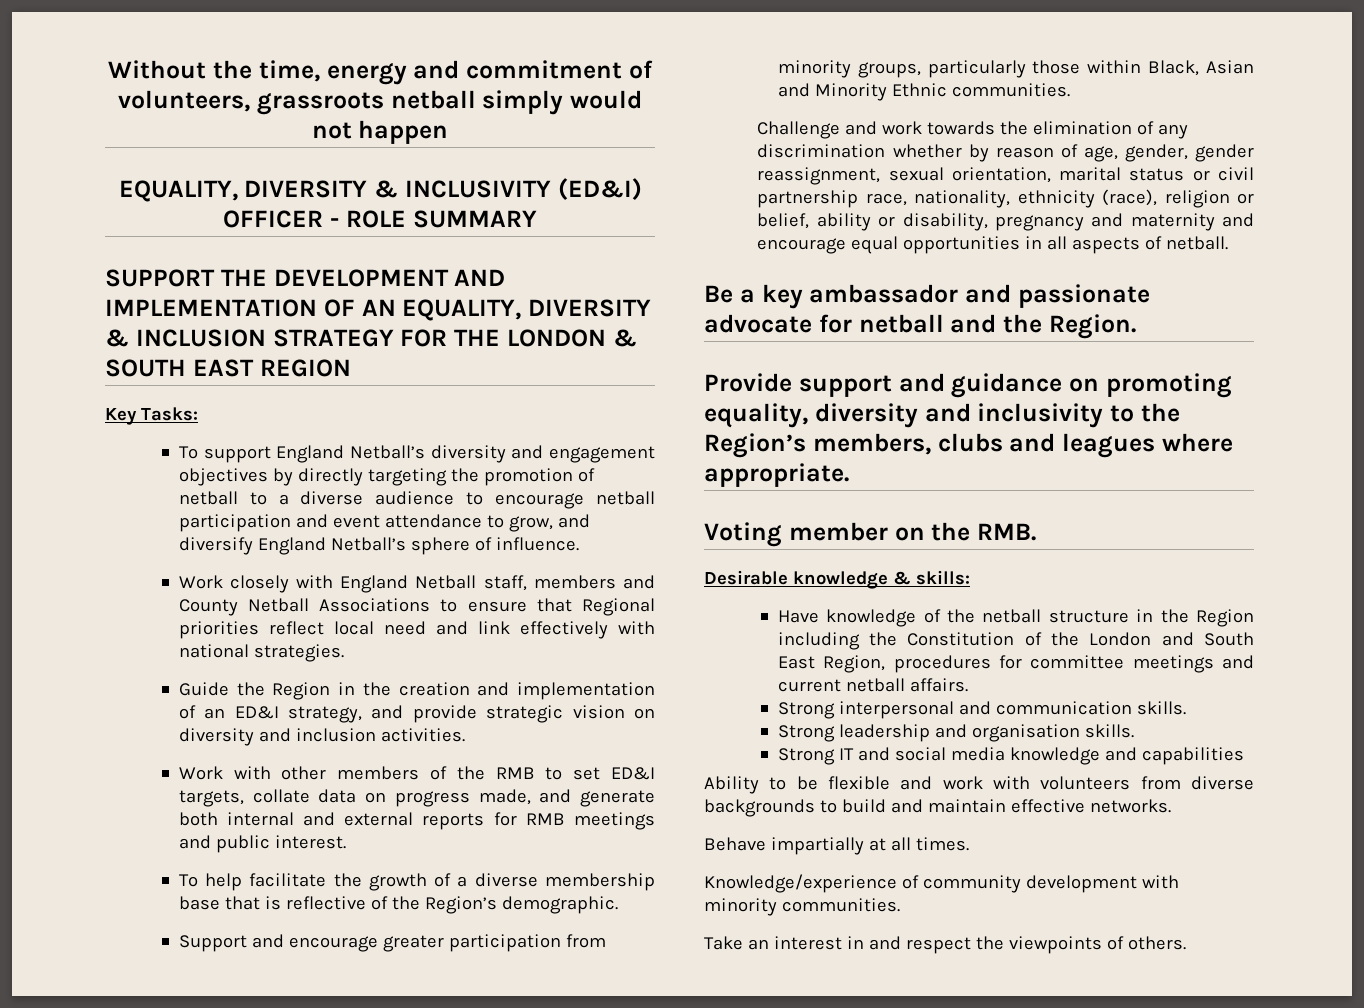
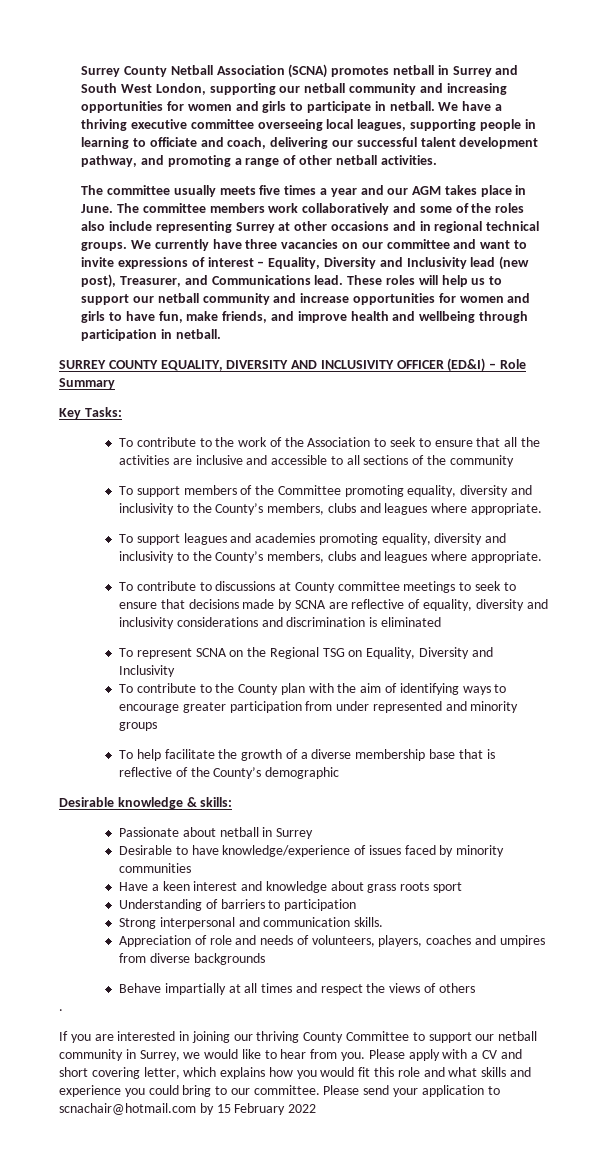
[108,60,653,85] [118,90,642,115] [311,120,449,144] [118,178,642,202] [223,210,537,228] [105,269,506,287] [105,299,651,321] [105,329,637,347] [105,359,351,377] [105,407,198,425] [178,445,655,463] [178,468,595,486] [178,491,655,509] [178,514,590,532] [178,537,579,555] [178,575,655,593] [178,598,655,616] [178,621,655,639] [178,644,344,662] [178,682,655,700] [178,705,655,723] [178,728,465,746] [178,766,655,780] [178,789,655,807] [178,812,655,830] [178,835,346,853] Without the time, energy and commitment of volunteers, grassroots netball simply would not happen // EQUALITY, DIVERSITY & INCLUSIVITY (ED&I) OFFICER - ROLE SUMMARY // SUPPORT THE DEVELOPMENT AND IMPLEMENTATION OF AN EQUALITY, DIVERSITY & INCLUSION STRATEGY FOR THE LONDON & SOUTH EAST REGION // Key Tasks: // To support England Netball’s diversity and engagement objectives by directly targeting the promotion of netball to a diverse audience to encourage netball participation and event attendance to grow, and diversify England Netball’s sphere of influence. // Work closely with England Netball staff, members and County Netball Associations to ensure that Regional priorities reflect local need and link effectively with national strategies. // Guide the Region in the creation and implementation of an ED&I strategy, and provide strategic vision on diversity and inclusion activities. // Work with other members of the RMB to set ED&I targets, collate data on progress made, and generate both internal and external reports for RMB meetings and public interest. -> [81,64,519,78] [81,83,507,95] [81,101,502,113] [81,119,536,131] [81,137,539,149] [81,155,437,167] [81,185,527,197] [81,203,525,215] [81,221,540,233] [81,239,527,251] [81,256,530,270] [81,274,503,288] [81,293,531,305] [81,311,528,323] [81,329,221,341] [59,358,527,372] [59,378,115,389] [59,407,122,419] [119,437,540,447] [119,455,514,467] [119,485,533,497] [119,503,543,515] [119,533,507,545] [119,551,543,563] [119,581,516,593] [119,599,548,611] [119,617,441,629] [119,647,493,659] [119,665,176,677] [119,683,507,695] [119,701,519,713] [119,722,158,731] Surrey County Netball Association (SCNA) promotes netball in Surrey and South West London, supporting our netball community and increasing opportunities for women and girls to participate in netball. We have a thriving executive committee overseeing local leagues, supporting people in learning to officiate and coach, delivering our successful talent development pathway, and promoting a range of other netball activities. // The committee usually meets five times a year and our AGM takes place in June. The committee members work collaboratively and some of the roles also include representing Surrey at other occasions and in regional technical groups. We currently have three vacancies on our committee and want to invite expressions of interest – Equality, Diversity and Inclusivity lead (new post), Treasurer, and Communications lead. These roles will help us to support our netball community and increase opportunities for women and girls to have fun, make friends, and improve health and wellbeing through participation in netball. // SURREY COUNTY EQUALITY, DIVERSITY AND INCLUSIVITY OFFICER (ED&I) – Role Summary // Key Tasks: // To contribute to the work of the Association to seek to ensure that all the activities are inclusive and accessible to all sections of the community // To support members of the Committee promoting equality, diversity and inclusivity to the County’s members, clubs and leagues where appropriate. // To support leagues and academies promoting equality, diversity and inclusivity to the County’s members, clubs and leagues where appropriate. // To contribute to discussions at County committee meetings to seek to ensure that decisions made by SCNA are reflective of equality, diversity and inclusivity considerations and discrimination is eliminated // To represent SCNA on the Regional TSG on Equality, Diversity and Inclusivity // To contribute to the County plan with the aim of identifying ways to encourage greater participation from under represented and minority groups
[424,896,618,914] [178,934,606,952] [777,60,1254,78] [777,83,1070,101] [757,121,1189,139] [757,144,1254,162] [757,167,1254,185] [757,189,1254,208] [757,213,1254,231] [757,236,1229,254] [704,284,1150,309] [704,314,1136,339] [704,373,1232,398] [704,403,1180,428] [704,433,1233,458] [704,463,849,487] [704,522,1036,547] [704,570,970,589] [777,609,1254,627] [777,632,1254,650] [777,655,1254,673] [777,678,968,692] Region’s demographic. // Support and encourage greater participation from minority groups, particularly those within Black, Asian and Minority Ethnic communities. // Challenge and work towards the elimination of any discrimination whether by reason of age, gender, gender reassignment, sexual orientation, marital status or civil partnership race, nationality, ethnicity (race), religion or belief, ability or disability, pregnancy and maternity and encourage equal opportunities in all aspects of netball. // Be a key ambassador and passionate advocate for netball and the Region. // Provide support and guidance on promoting equality, diversity and inclusivity to the Region’s members, clubs and leagues where appropriate. // Voting member on the RMB. // Desirable knowledge & skills: // Have knowledge of the netball structure in the Region including the Constitution of the London and South East Region, procedures for committee meetings and current netball affairs. -> [213,767,340,779] [59,797,233,809] [119,827,314,839] [119,845,505,857] [119,863,192,873] [119,881,463,893] [119,899,357,911] County’s demographic // Desirable knowledge & skills: // Passionate about netball in Surrey // Desirable to have knowledge/experience of issues faced by minority communities // Have a keen interest and knowledge about grass roots sport // Understanding of barriers to participation
[777,724,1134,742] [777,747,1244,765] [704,776,1254,794] [704,799,1171,817] [704,837,969,855] [704,874,1179,893] [704,898,900,916] [704,936,1186,954] Strong leadership and organisation skills. // Strong IT and social media knowledge and capabilities // Ability to be flexible and work with volunteers from diverse backgrounds to build and maintain effective networks. // Behave impartially at all times. // Knowledge/experience of community development with minority communities. // Take an interest in and respect the viewpoints of others. -> [119,935,545,947] [119,953,265,965] [119,983,475,995] [59,1009,63,1011] [59,1031,538,1043] [59,1049,522,1061] [59,1067,531,1079] [59,1085,500,1097] [59,1103,317,1115] Appreciation of role and needs of volunteers, players, coaches and umpires from diverse backgrounds // Behave impartially at all times and respect the views of others // . // If you are interested in joining our thriving County Committee to support our netball community in Surrey, we would like to hear from you. Please apply with a CV and short covering letter, which explains how you would fit this role and what skills and experience you could bring to our committee. Please send your application to scnachair@hotmail.com by 15 February 2022

